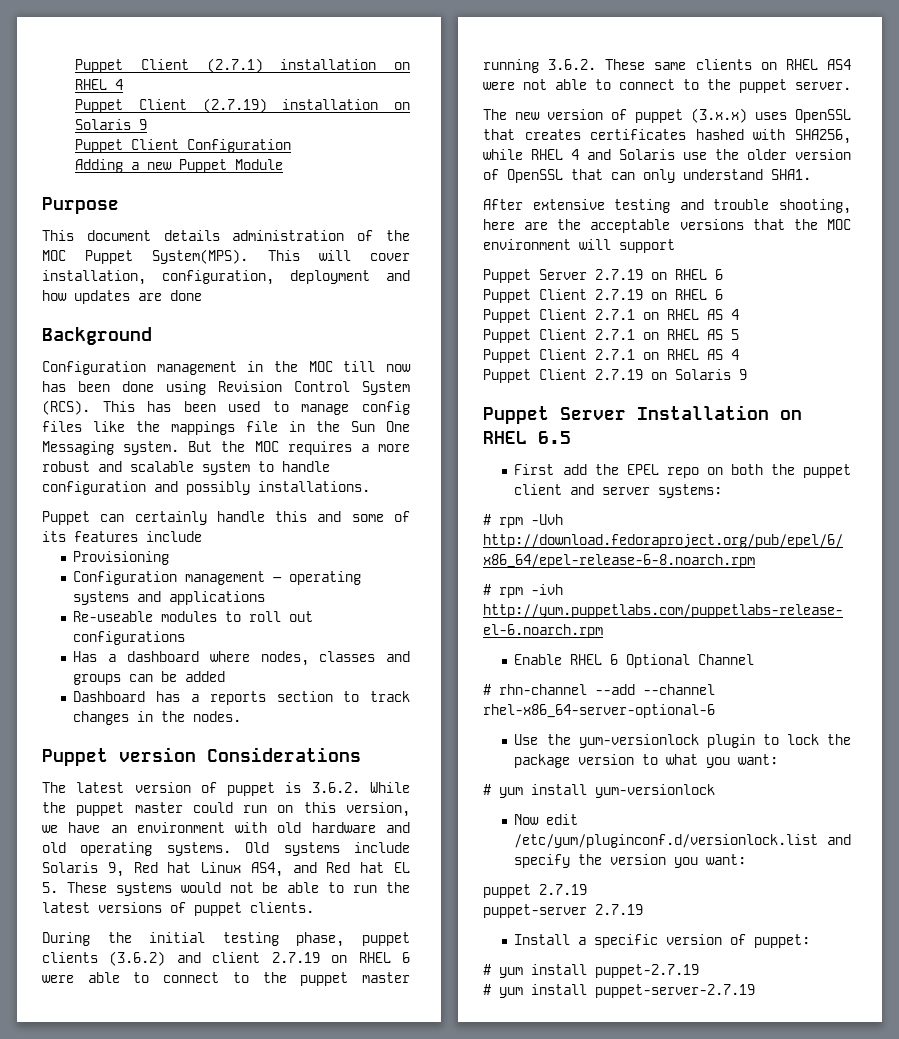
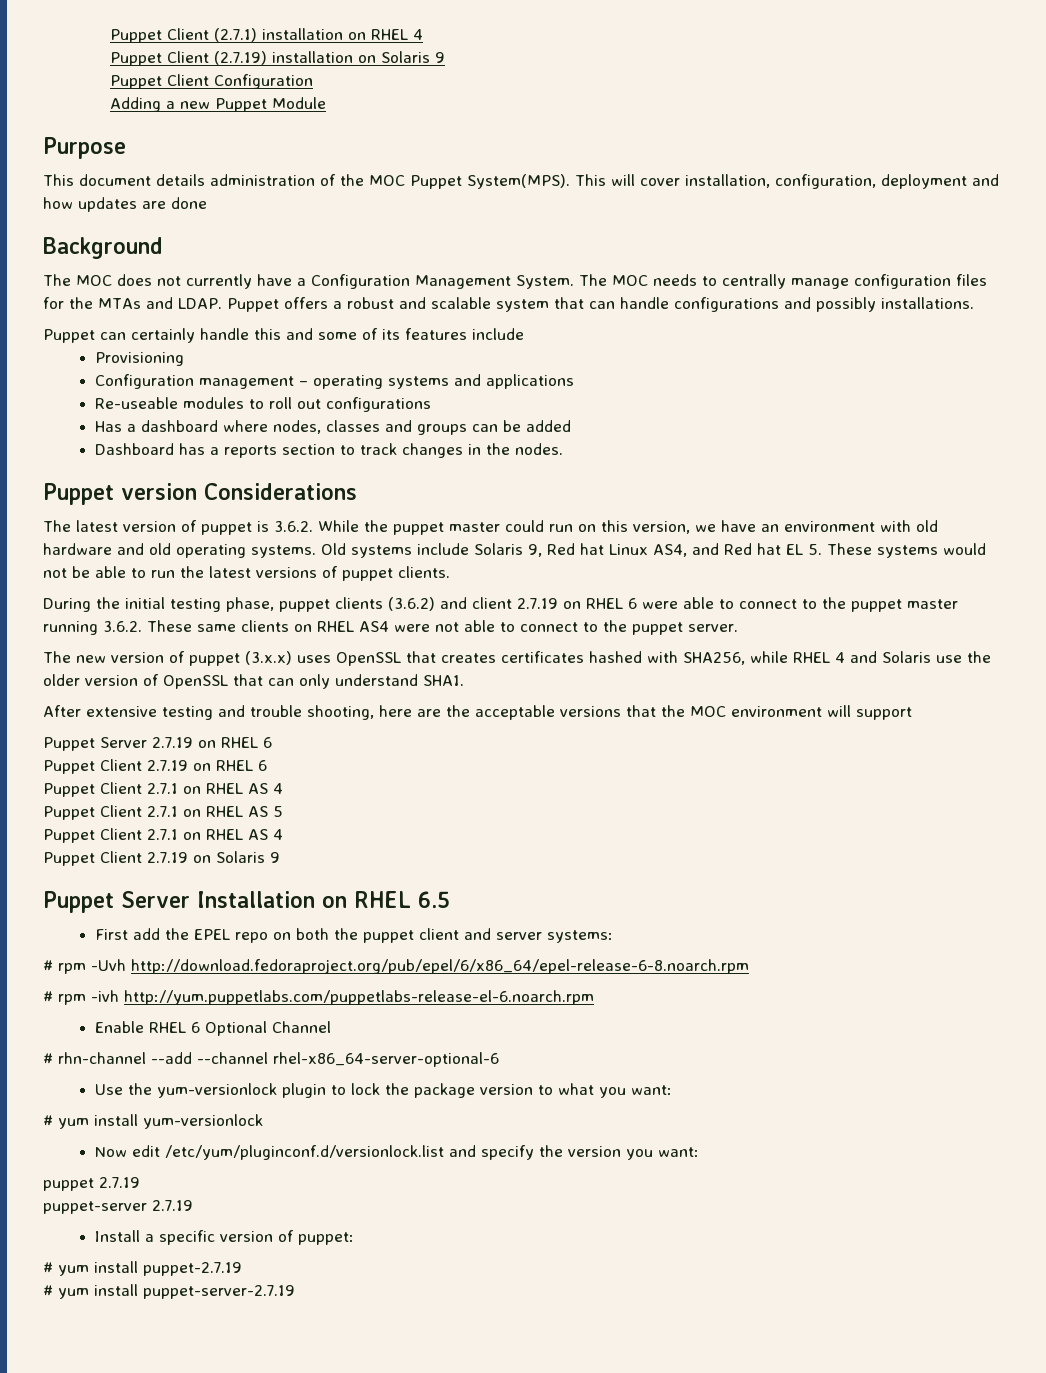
[42,361,412,375] [42,381,410,395] [42,400,410,415] [42,421,410,435] [42,441,410,455] [42,461,330,475] [42,481,146,495] Configuration management in the MOC till now has been done using Revision Control System (RCS). This has been used to manage config files like the mappings file in the Sun One Messaging system. But the MOC requires a more robust and scalable system to handle configuration -> [43,274,987,289] [43,297,779,312] The MOC does not currently have a Configuration Management System. The MOC needs to centrally manage configuration files for the MTAs and LDAP. Puppet offers a robust and scalable system that can handle configurations

